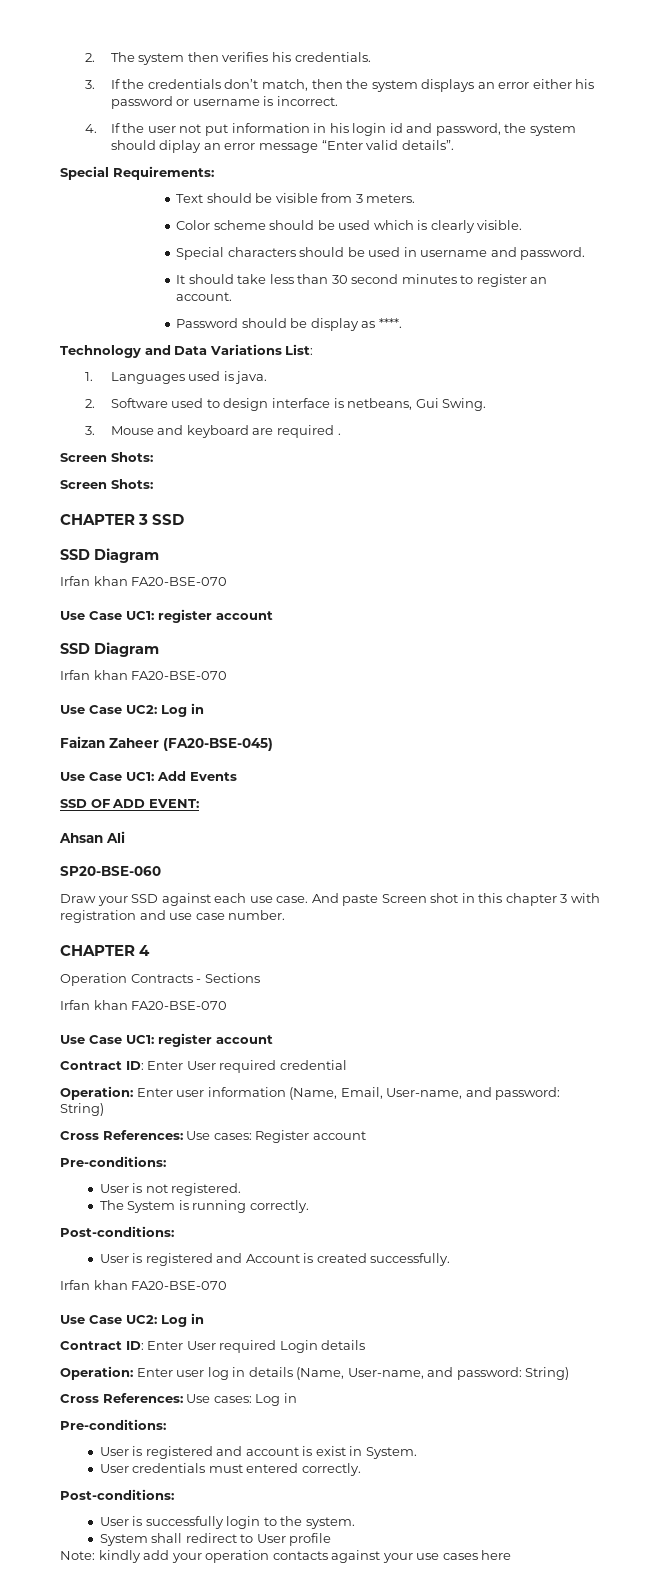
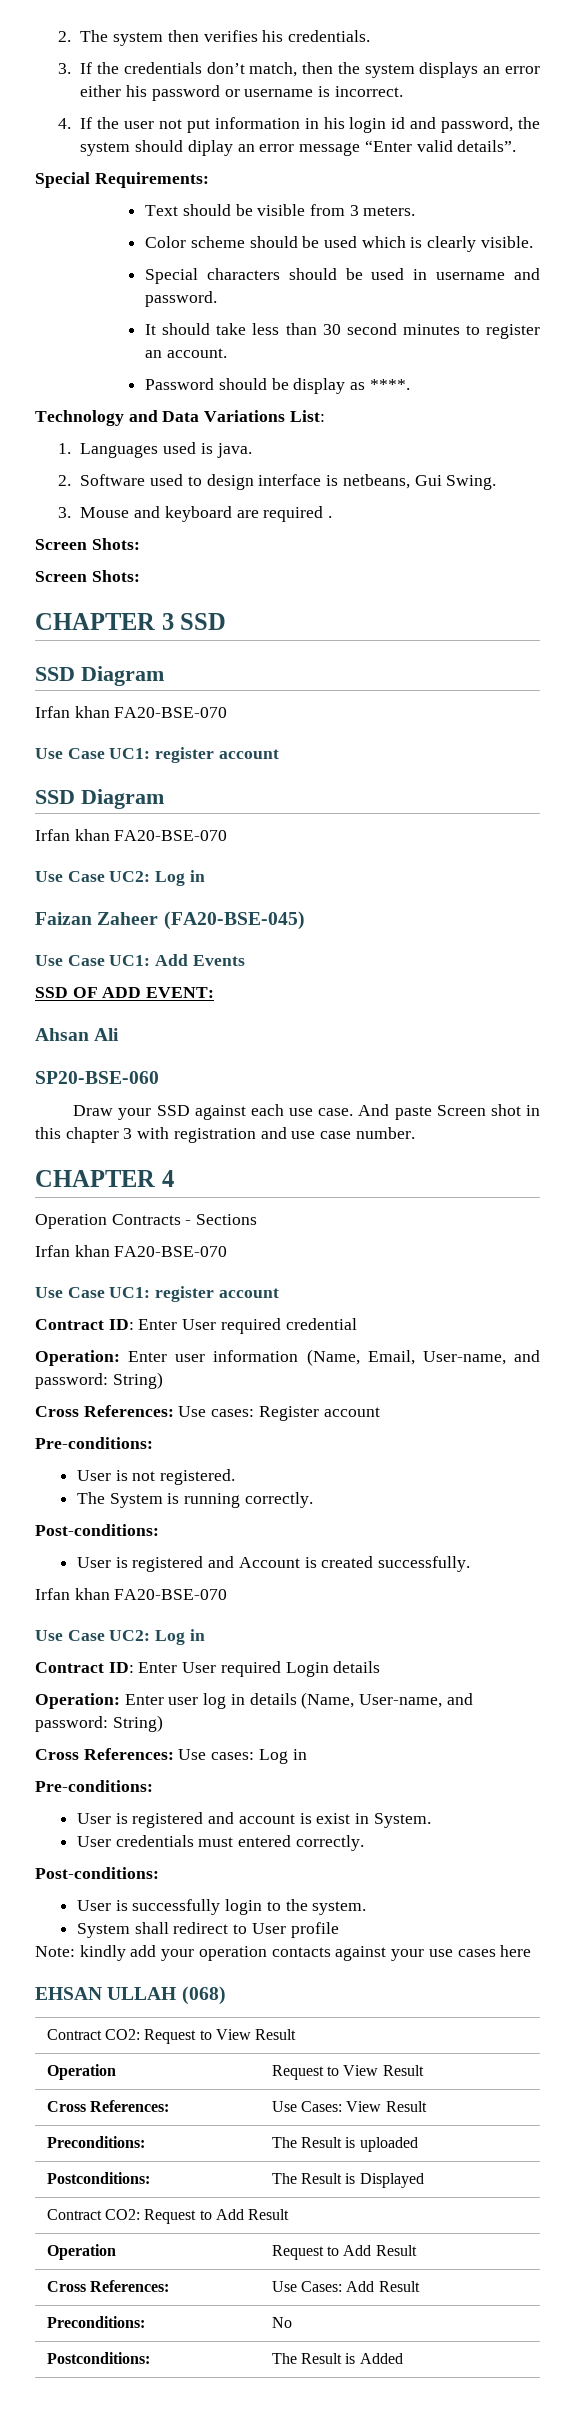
(512, 1555) none -> [35,1986,226,2005] [46,2029,297,2044] [46,2064,116,2080] [271,2065,424,2080] [46,2100,170,2112] [271,2101,427,2112] [46,2136,145,2148] [271,2137,418,2152] [46,2172,150,2184] [271,2173,424,2188] [46,2209,290,2224] [46,2244,116,2260] [271,2245,417,2260] [46,2280,170,2292] [271,2281,420,2292] [46,2316,145,2328] [271,2317,292,2328] [46,2352,150,2364] [271,2353,403,2364] // EHSAN ULLAH (068) // Contract CO2: Request to View Result // Operation | Request to View Result // Cross References: | Use Cases: View Result // Preconditions: | The Result is uploaded // Postconditions: | The Result is Displayed // Contract CO2: Request to Add Result // Operation | Request to Add Result // Cross References: | Use Cases: Add Result // Preconditions: | No // Postconditions: | The Result is Added

